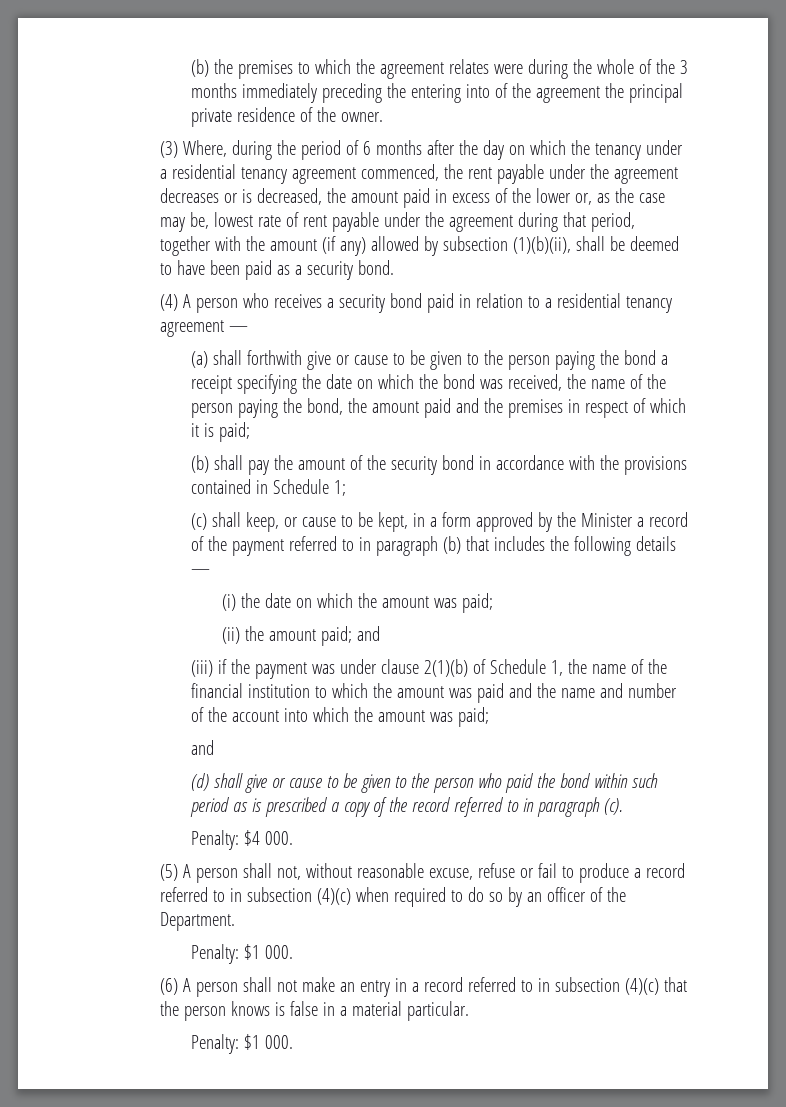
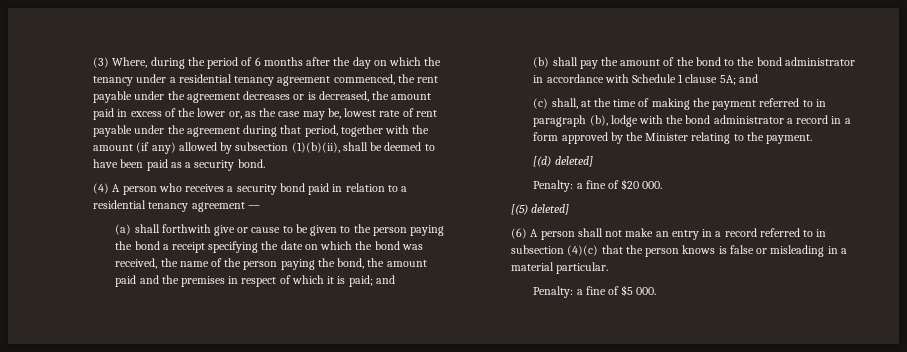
[190,59,688,79] [190,83,683,103] [190,107,383,127] (b) the premises to which the agreement relates were during the whole of the 3 months immediately preceding the entering into of the agreement the principal private residence of the owner. // -> (93, 62) none
(250, 432) none -> [375,275,395,284] and
[390,455,687,475] [190,479,346,496] [190,512,408,532] security bond in accordance with the provisions contained in Schedule 1; // (c) shall keep, or cause to be kept, -> [695,57,855,66] [533,74,758,85] [533,98,826,110] [533,115,829,127] bond to the bond administrator in accordance with Schedule 1 clause 5A; and // (c) shall, at the time of making the payment referred to in paragraph (b), lodge with the bond administrator a record
[636,512,688,527] [190,536,676,556] [190,569,210,575] [222,593,494,613] [222,626,381,646] [190,659,667,679] [190,683,677,703] [190,707,489,727] [190,740,214,755] [190,773,658,793] [189,797,623,817] [190,830,293,850] [159,863,685,883] [159,887,626,907] [159,912,235,931] [190,944,293,964] a record of the payment referred to in paragraph (b) that includes the following details — // (i) the date on which the amount was paid; // (ii) the amount paid; and // (iii) if the payment was under clause 2(1)(b) of Schedule 1, the name of the financial institution to which the amount was paid and the name and number of the account into which the amount was paid; // and // (d) shall give or cause to be given to the person who paid the bond within such period as is prescribed a copy of the record referred to in paragraph (c). // Penalty: $4 000. // (5) A person shall not, without reasonable excuse, refuse or fail to produce a record referred to in subsection (4)(c) when required to do so by an officer of the Department. // Penalty: $1 000. -> [691,132,813,144] [533,156,593,167] [533,179,663,192] [511,204,570,215] relating to the payment. // [(d) deleted] // Penalty: a fine of $20 000. // [(5) deleted]
(318, 1008) none -> [756,245,825,257] or misleading
[243,1034,260,1050] $1 -> [576,285,634,296] a fine of $5

